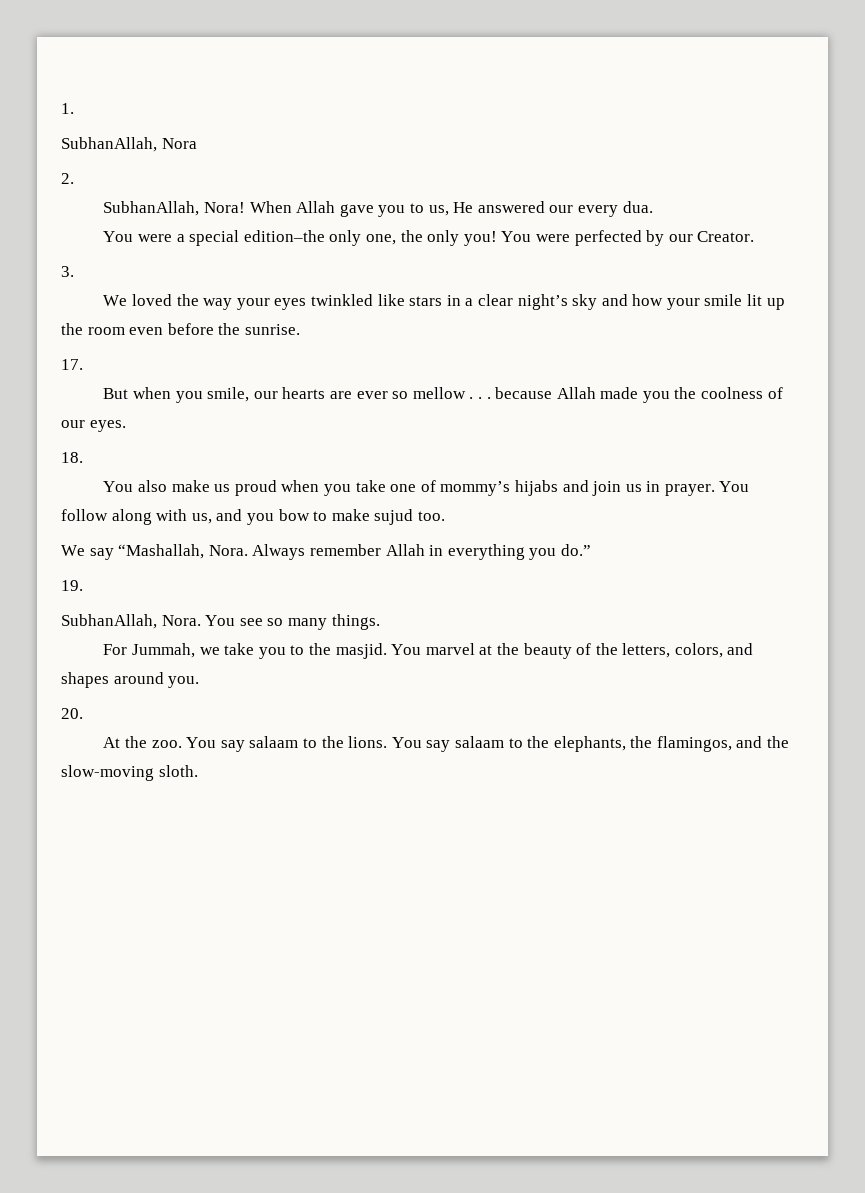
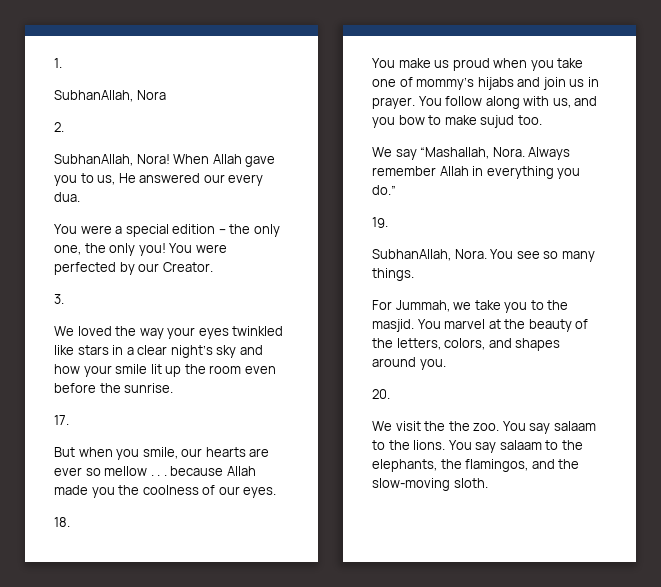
[243,230,325,242] edition–the -> [172,224,251,234] edition – the
[138,480,168,492] also -> (395, 63) none
[103,737,121,748] At -> [372,421,446,431] We visit the

